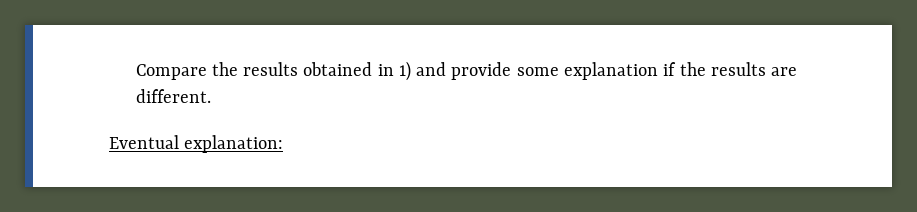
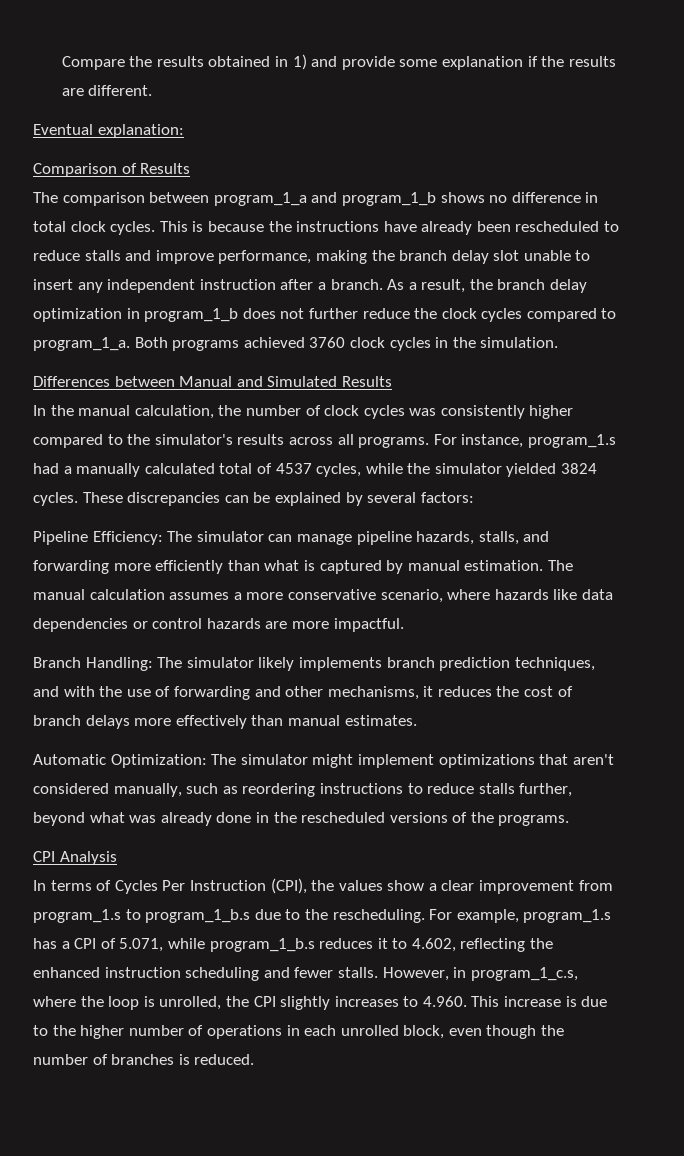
(284, 144) none -> [33,163,191,177] [33,192,599,206] [33,221,620,235] [33,250,591,264] [33,279,588,293] [33,308,617,322] [33,337,559,351] [33,376,392,387] [33,405,574,419] [33,434,616,448] [33,463,598,477] [33,492,474,506] [33,531,550,545] [33,560,573,574] [33,589,613,603] [33,618,404,632] [33,657,595,671] [33,686,573,700] [33,715,417,729] [33,754,614,768] [33,783,573,797] [33,812,570,826] [33,851,117,865] [33,878,613,894] [33,909,612,923] [33,938,554,952] [33,967,578,981] [33,996,608,1010] [33,1025,565,1039] [33,1054,255,1065] // Comparison of Results // The comparison between program_1_a and program_1_b shows no difference in total clock cycles. This is because the instructions have already been rescheduled to reduce stalls and improve performance, making the branch delay slot unable to insert any independent instruction after a branch. As a result, the branch delay optimization in program_1_b does not further reduce the clock cycles compared to program_1_a. Both programs achieved 3760 clock cycles in the simulation. // Differences between Manual and Simulated Results // In the manual calculation, the number of clock cycles was consistently higher compared to the simulator's results across all programs. For instance, program_1.s had a manually calculated total of 4537 cycles, while the simulator yielded 3824 cycles. These discrepancies can be explained by several factors: // Pipeline Efficiency: The simulator can manage pipeline hazards, stalls, and forwarding more efficiently than what is captured by manual estimation. The manual calculation assumes a more conservative scenario, where hazards like data dependencies or control hazards are more impactful. // Branch Handling: The simulator likely implements branch prediction techniques, and with the use of forwarding and other mechanisms, it reduces the cost of branch delays more effectively than manual estimates. // Automatic Optimization: The simulator might implement optimizations that aren't considered manually, such as reordering instructions to reduce stalls further, beyond what was already done in the rescheduled versions of the programs. // CPI Analysis // In terms of Cycles Per Instruction (CPI), the values show a clear improvement from program_1.s to program_1_b.s due to the rescheduling. For example, program_1.s has a CPI of 5.071, while program_1_b.s reduces it to 4.602, reflecting the enhanced instruction scheduling and fewer stalls. However, in program_1_c.s, where the loop is unrolled, the CPI slightly increases to 4.960. This increase is due to the higher number of operations in each unrolled block, even though the number of branches is reduced.

